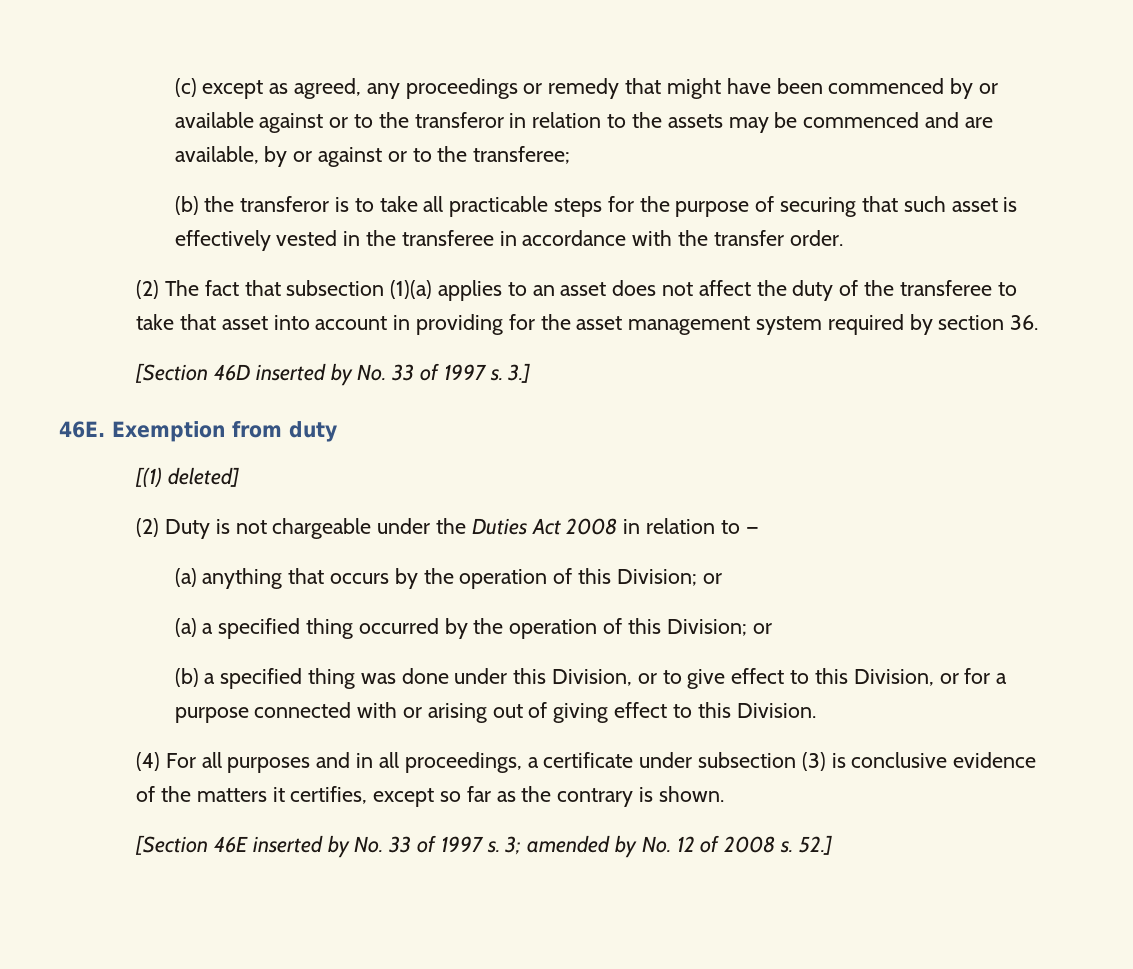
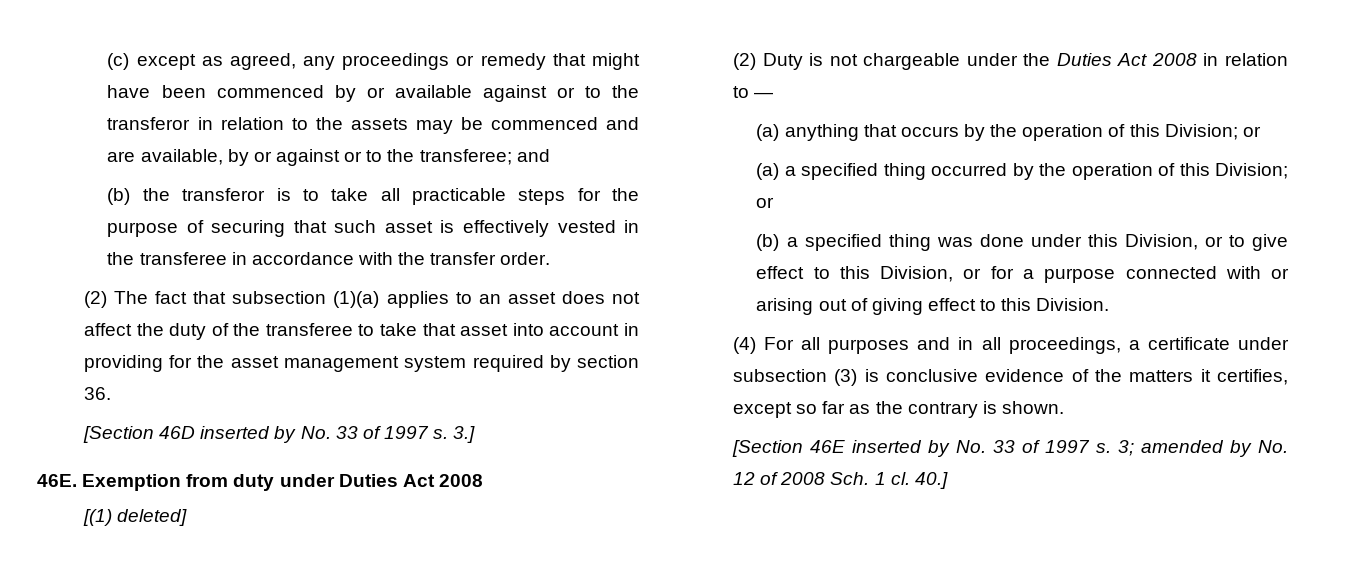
(571, 155) none -> [516,149,550,162] and
(337, 431) none -> [279,474,483,487] under Duties Act 2008
[779,835,832,855] s. 52.] -> [830,472,948,489] Sch. 1 cl. 40.]

